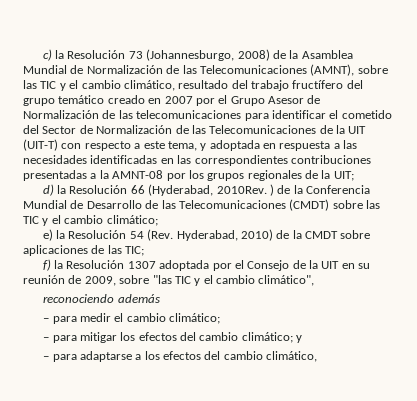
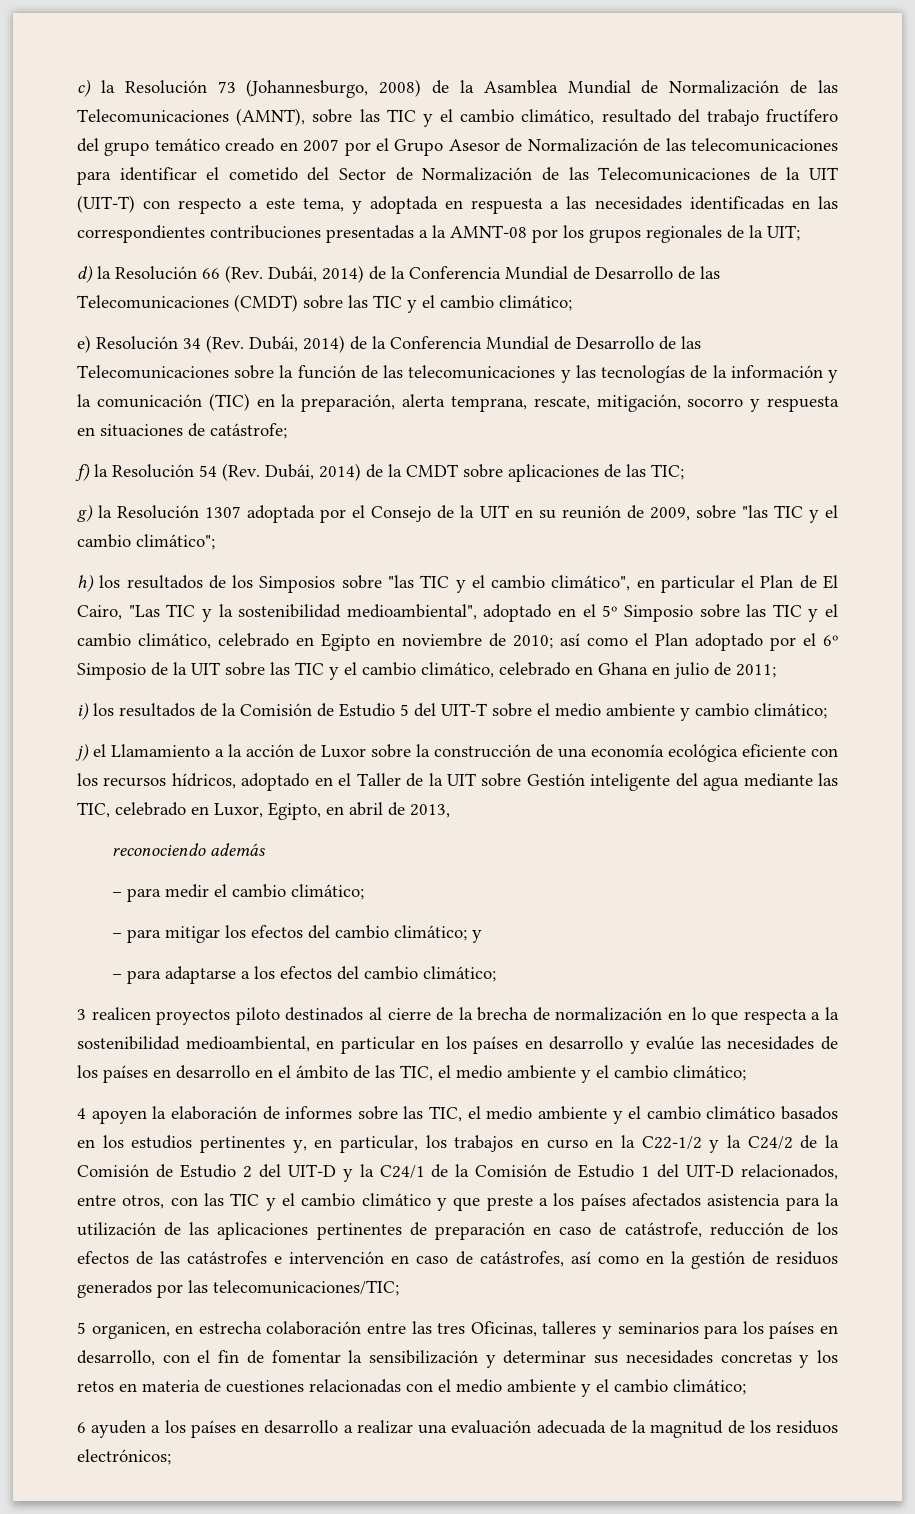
[148,184,274,196] (Hyderabad, 2010Rev. ) -> [225,265,364,283] (Rev. Dubái, 2014)
(53, 235) none -> [96,335,701,353] [77,365,839,383] [77,393,840,412] [77,423,287,439] [75,463,90,481] Resolución 34 (Rev. Dubái, 2014) de la Conferencia Mundial de Desarrollo de las Telecomunicaciones sobre la función de las telecomunicaciones y las tecnologías de la información y la comunicación (TIC) en la preparación, alerta temprana, rescate, mitigación, socorro y respuesta en situaciones de catástrofe; // f)
[176,229,273,241] Hyderabad, 2010) -> [265,463,361,481] Dubái, 2014)
[42,259,51,271] f) -> [77,504,93,522] g)
[258,275,315,286] climático", -> [136,534,215,550] [77,574,839,593] [77,604,838,622] [77,633,838,651] [77,662,776,680] [77,702,827,721] [75,743,838,762] [77,773,838,791] [77,802,450,820] climático"; // h) los resultados de los Simposios sobre "las TIC y el cambio climático", en particular el Plan de El Cairo, "Las TIC y la sostenibilidad medioambiental", adoptado en el 5º Simposio sobre las TIC y el cambio climático, celebrado en Egipto en noviembre de 2010; así como el Plan adoptado por el 6º Simposio de la UIT sobre las TIC y el cambio climático, celebrado en Ghana en julio de 2011; // i) los resultados de la Comisión de Estudio 5 del UIT-T sobre el medio ambiente y cambio climático; // j) el Llamamiento a la acción de Luxor sobre la construcción de una economía ecológica eficiente con los recursos hídricos, adoptado en el Taller de la UIT sobre Gestión inteligente del agua mediante las TIC, celebrado en Luxor, Egipto, en abril de 2013,
[266,351,318,362] climático, -> [422,966,496,982] [77,1007,839,1025] [77,1036,839,1054] [77,1065,746,1083] [77,1106,838,1124] [77,1135,839,1153] [77,1164,839,1182] [77,1193,839,1211] [77,1222,839,1240] [77,1251,838,1269] [77,1280,399,1298] [77,1321,839,1339] [77,1350,838,1368] [77,1379,746,1397] [77,1420,839,1438] [77,1449,171,1465] climático; // 3 realicen proyectos piloto destinados al cierre de la brecha de normalización en lo que respecta a la sostenibilidad medioambiental, en particular en los países en desarrollo y evalúe las necesidades de los países en desarrollo en el ámbito de las TIC, el medio ambiente y el cambio climático; // 4 apoyen la elaboración de informes sobre las TIC, el medio ambiente y el cambio climático basados en los estudios pertinentes y, en particular, los trabajos en curso en la C22-1/2 y la C24/2 de la Comisión de Estudio 2 del UIT-D y la C24/1 de la Comisión de Estudio 1 del UIT-D relacionados, entre otros, con las TIC y el cambio climático y que preste a los países afectados asistencia para la utilización de las aplicaciones pertinentes de preparación en caso de catástrofe, reducción de los efectos de las catástrofes e intervención en caso de catástrofes, así como en la gestión de residuos generados por las telecomunicaciones/TIC; // 5 organicen, en estrecha colaboración entre las tres Oficinas, talleres y seminarios para los países en desarrollo, con el fin de fomentar la sensibilización y determinar sus necesidades concretas y los retos en materia de cuestiones relacionadas con el medio ambiente y el cambio climático; // 6 ayuden a los países en desarrollo a realizar una evaluación adecuada de la magnitud de los residuos electrónicos;

